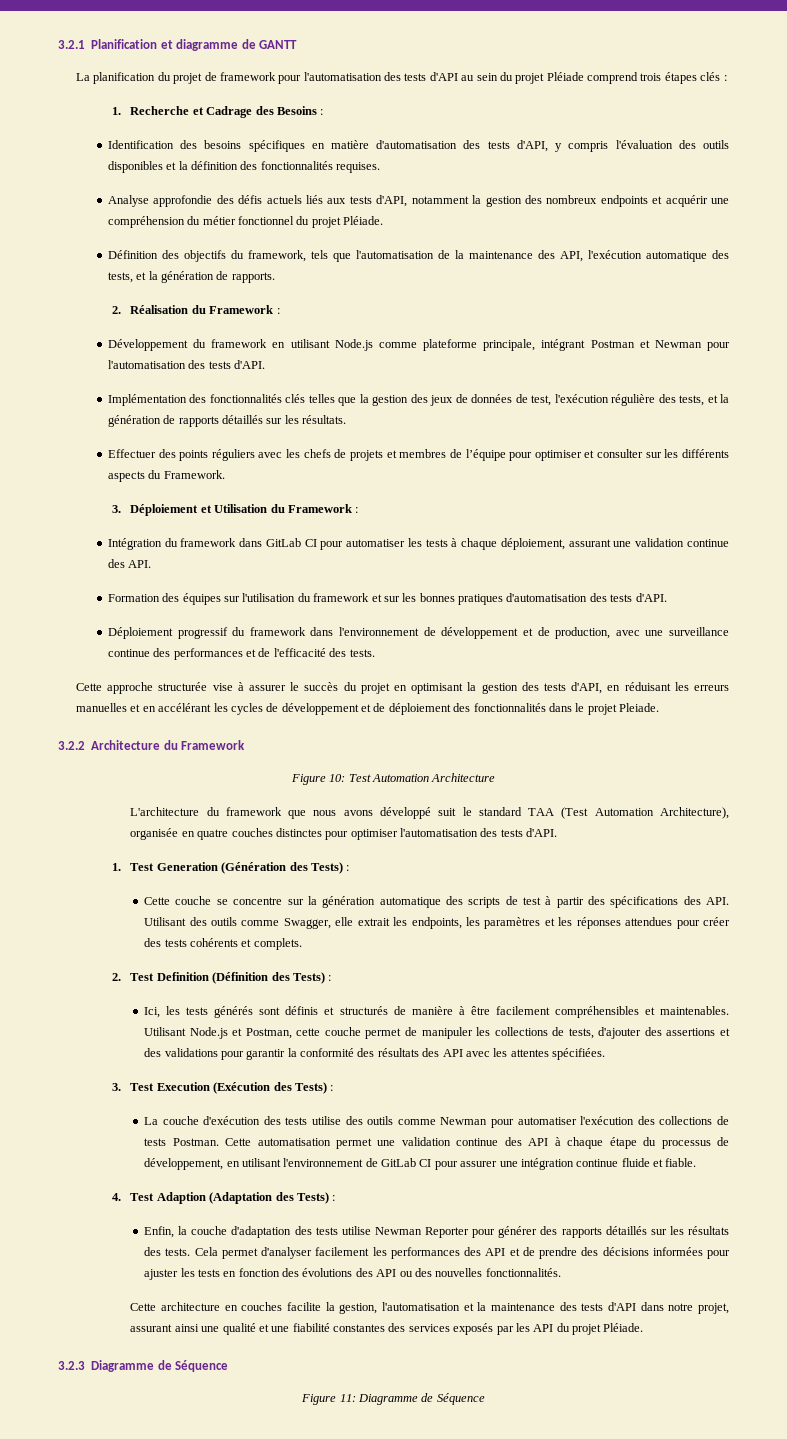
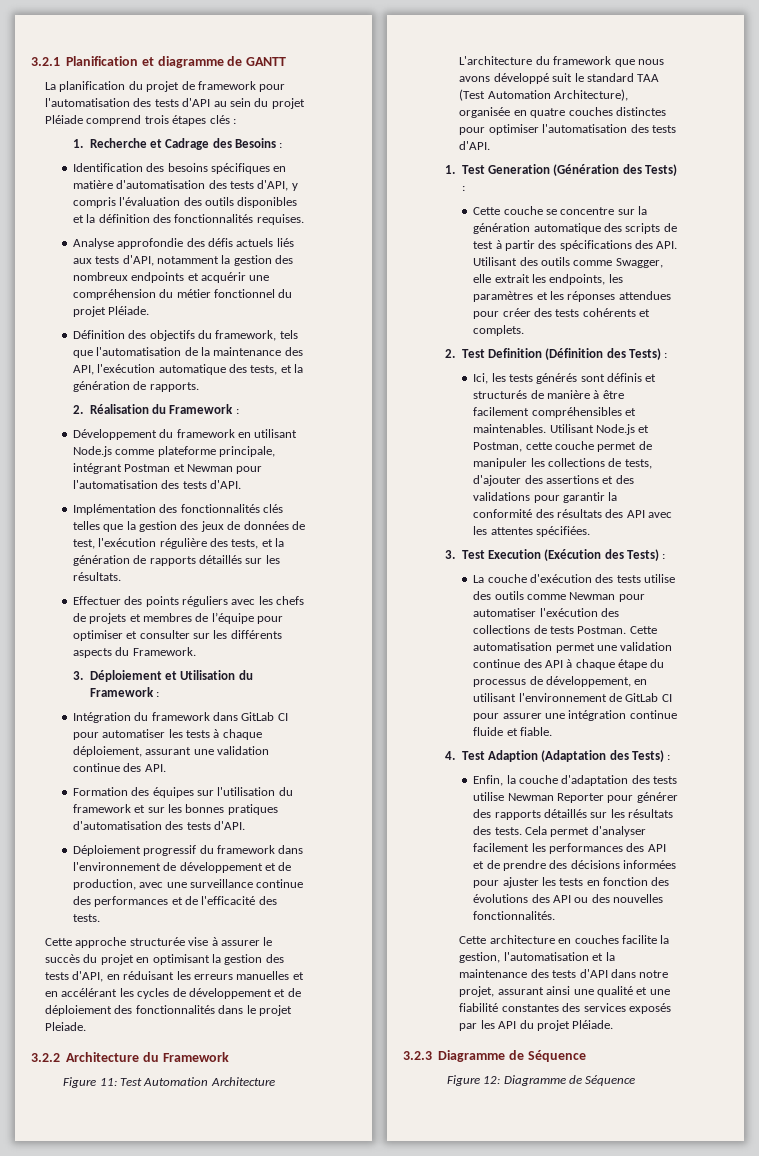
[329,774,346,782] 10: -> [99,1078,117,1086] 11:
[339,1394,356,1402] 11: -> [483,1076,501,1084] 12:

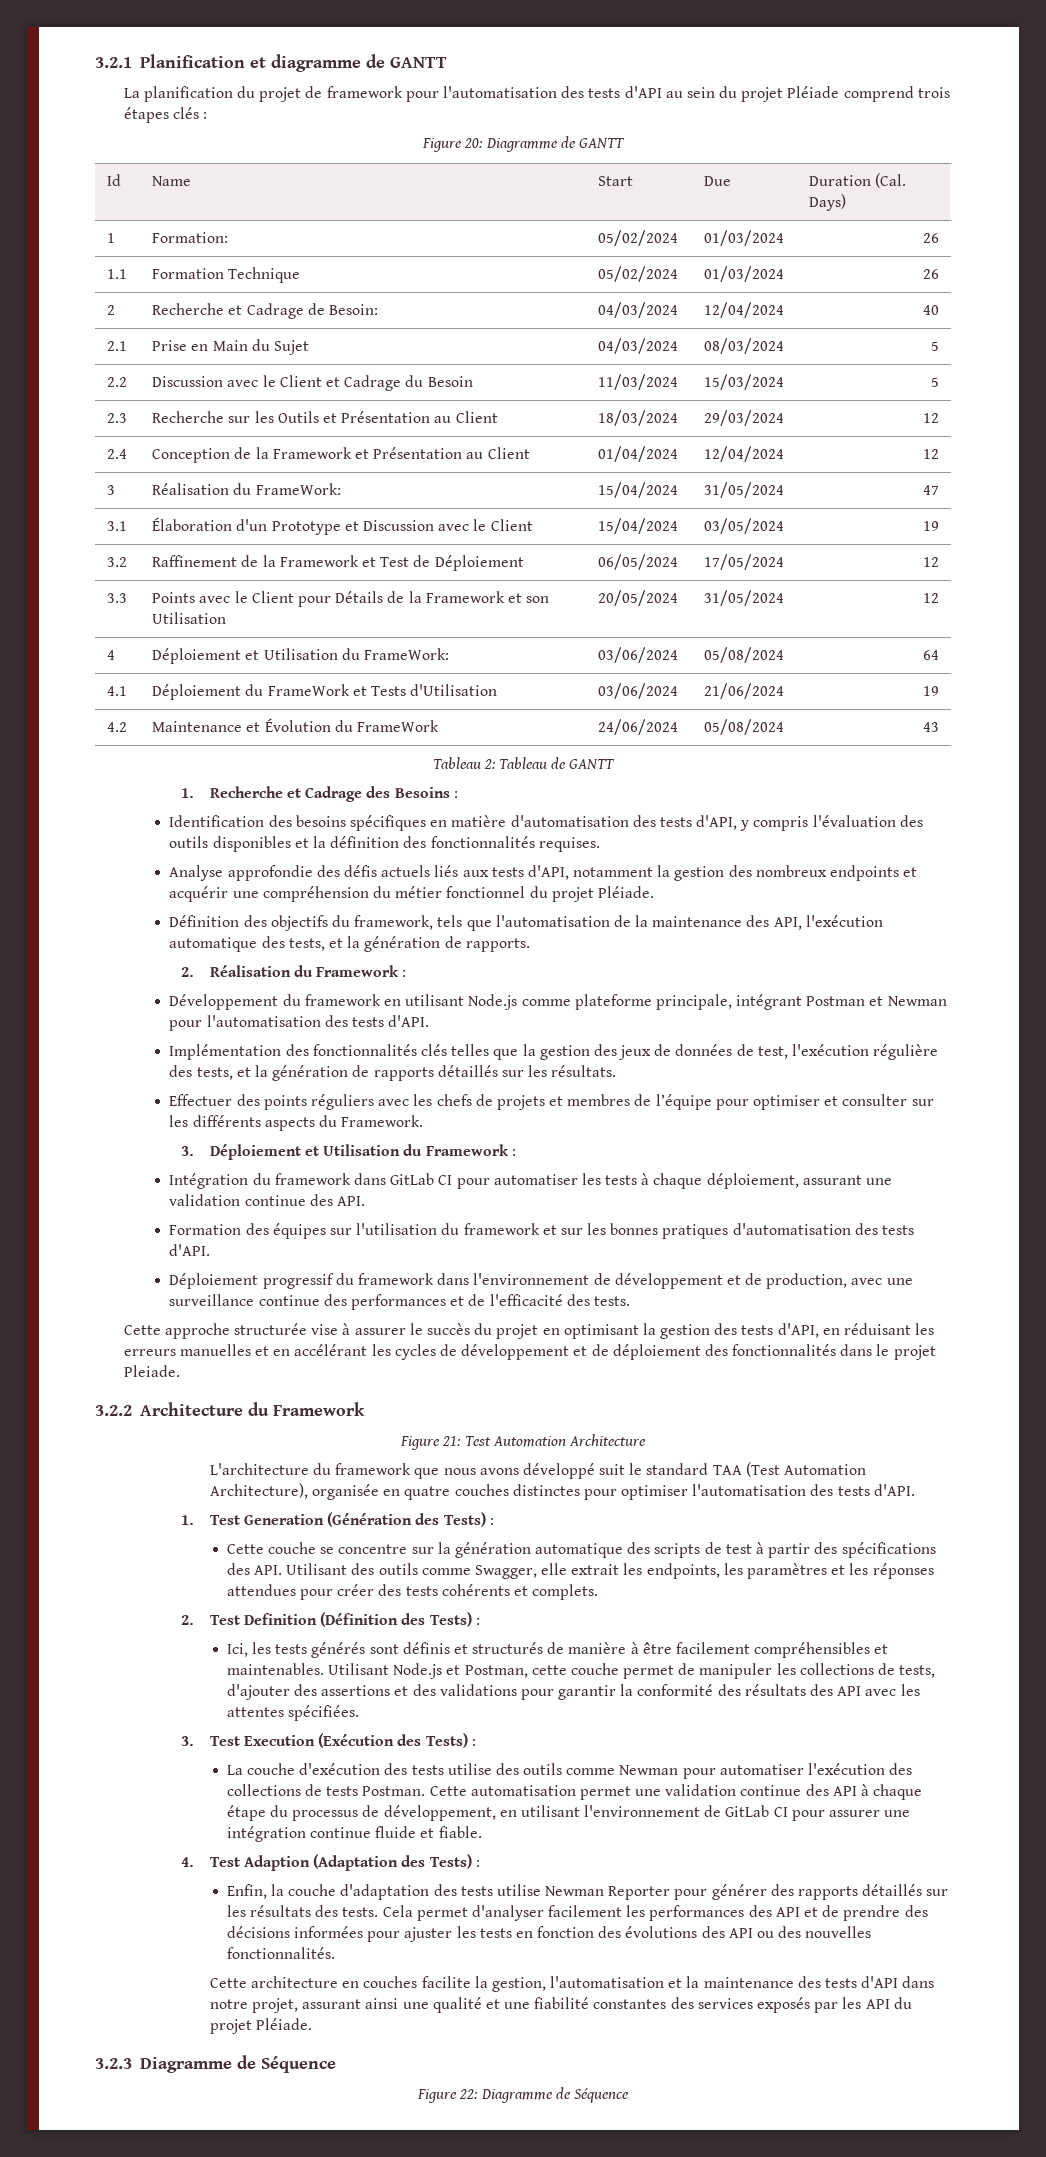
(236, 121) none -> [422,136,624,152] [107,174,122,186] [152,176,192,186] [598,176,634,186] [704,176,732,186] [809,173,907,188] [809,194,847,211] [107,233,116,243] [152,232,229,243] [598,230,679,246] [704,230,785,246] [922,233,939,243] [107,269,128,279] [152,267,301,283] [598,266,679,282] [704,266,785,282] [922,269,939,279] [107,305,116,315] [152,303,378,319] [598,302,679,318] [704,302,785,318] [922,305,939,315] [107,341,128,351] [152,339,309,355] [598,338,679,354] [704,338,785,354] [930,341,939,351] [107,377,128,387] [152,375,473,391] [598,374,679,390] [704,374,785,390] [930,377,939,387] [107,413,128,423] [152,411,498,423] [598,410,679,426] [704,410,785,426] [922,413,939,423] [107,449,128,459] [152,447,530,463] [598,446,679,462] [704,446,785,462] [922,449,939,459] [107,485,116,495] [152,483,341,495] [598,482,679,498] [704,482,785,498] [922,485,939,495] [107,521,128,531] [152,517,533,535] [598,518,679,534] [704,518,785,534] [922,521,939,531] [107,557,128,567] [152,555,524,571] [598,554,679,570] [704,554,785,570] [922,557,939,567] [107,593,128,603] [152,591,550,607] [152,612,227,624] [598,590,679,606] [704,590,785,606] [922,593,939,603] [107,650,116,660] [152,648,449,664] [598,647,679,663] [704,647,785,663] [922,650,939,660] [107,686,128,696] [152,684,498,700] [598,683,679,699] [704,683,785,699] [922,686,939,696] [107,722,128,732] [152,718,439,732] [598,719,679,735] [704,719,785,735] [922,722,939,732] [432,757,615,769] // Figure 20: Diagramme de GANTT // Id | Name | Start | Due | Duration (Cal. Days) // 1 | Formation: | 05/02/2024 | 01/03/2024 | 26 // 1.1 | Formation Technique | 05/02/2024 | 01/03/2024 | 26 // 2 | Recherche et Cadrage de Besoin: | 04/03/2024 | 12/04/2024 | 40 // 2.1 | Prise en Main du Sujet | 04/03/2024 | 08/03/2024 | 5 // 2.2 | Discussion avec le Client et Cadrage du Besoin | 11/03/2024 | 15/03/2024 | 5 // 2.3 | Recherche sur les Outils et Présentation au Client | 18/03/2024 | 29/03/2024 | 12 // 2.4 | Conception de la Framework et Présentation au Client | 01/04/2024 | 12/04/2024 | 12 // 3 | Réalisation du FrameWork: | 15/04/2024 | 31/05/2024 | 47 // 3.1 | Élaboration d'un Prototype et Discussion avec le Client | 15/04/2024 | 03/05/2024 | 19 // 3.2 | Raffinement de la Framework et Test de Déploiement | 06/05/2024 | 17/05/2024 | 12 // 3.3 | Points avec le Client pour Détails de la Framework et son Utilisation | 20/05/2024 | 31/05/2024 | 12 // 4 | Déploiement et Utilisation du FrameWork: | 03/06/2024 | 05/08/2024 | 64 // 4.1 | Déploiement du FrameWork et Tests d'Utilisation | 03/06/2024 | 21/06/2024 | 19 // 4.2 | Maintenance et Évolution du FrameWork | 24/06/2024 | 05/08/2024 | 43 // Tableau 2: Tableau de GANTT
[99,1078,117,1086] 11: -> [442,1436,462,1446] 21:
[483,1076,501,1084] 12: -> [459,2089,479,2099] 22:

